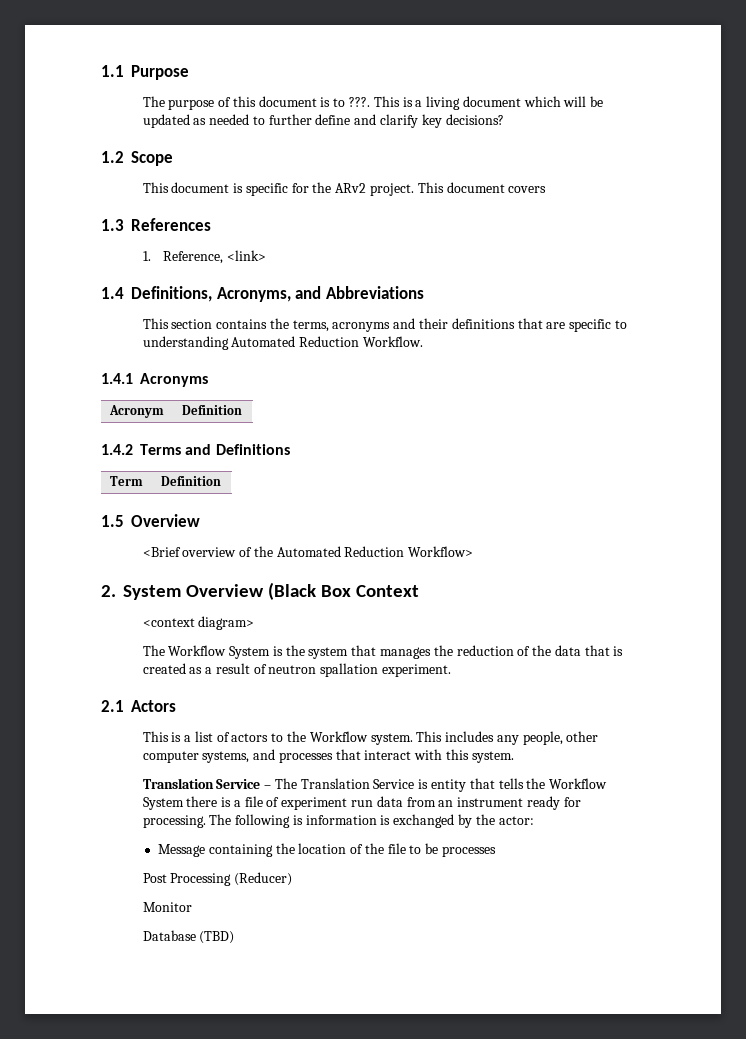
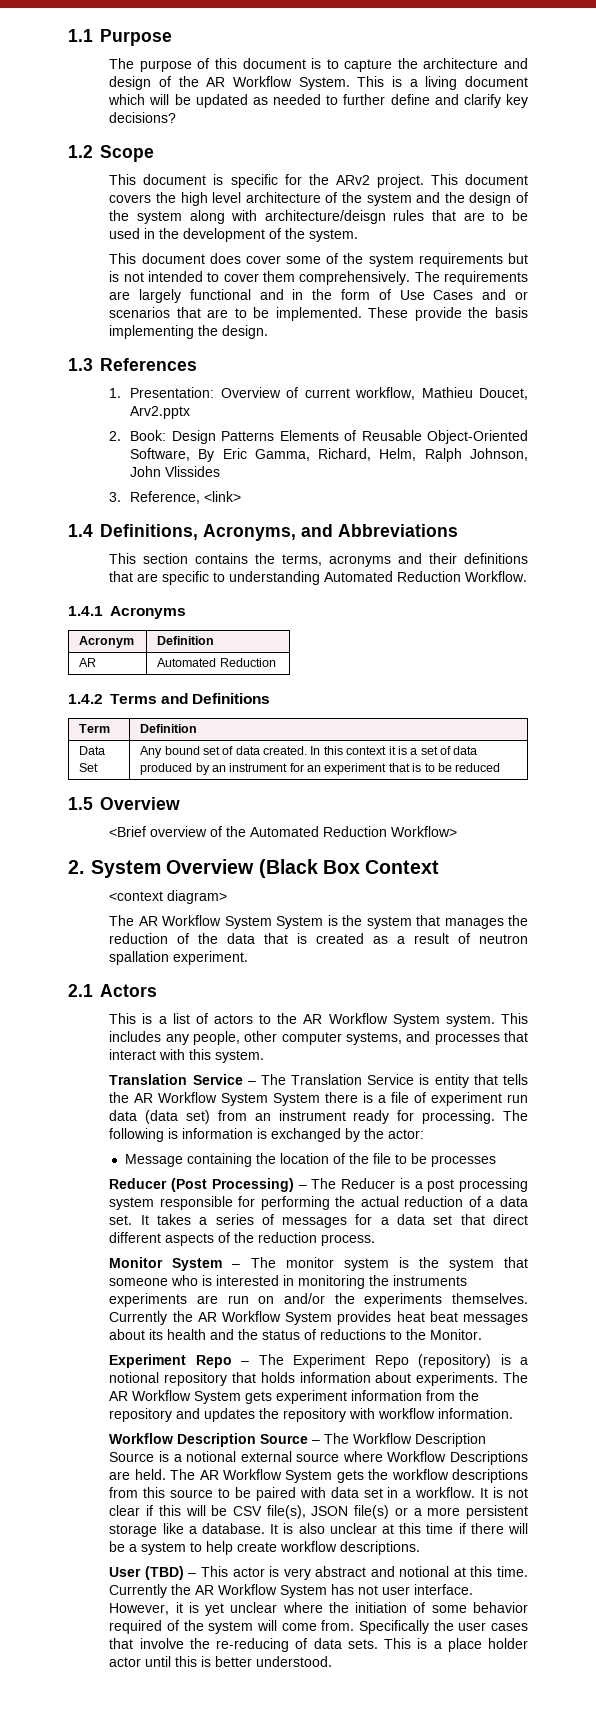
[349,97,371,107] ???. -> [344,58,528,72] [109,76,350,90] capture the architecture and design of the AR Workflow System.
[101,218,211,231] [142,251,151,261] // 1.3 References // 1. -> [155,192,528,206] [109,210,528,224] [109,228,359,242] [109,253,528,267] [109,271,528,285] [109,289,528,303] [109,307,529,321] [109,325,269,339] [68,358,197,371] [109,387,528,400] [130,406,191,419] [109,430,528,444] [130,448,528,462] [130,466,221,477] [109,492,122,502] the high level architecture of the system and the design of the system along with architecture/deisgn rules that are to be used in the development of the system. // This document does cover some of the system requirements but is not intended to cover them comprehensively. The requirements are largely functional and in the form of Use Cases and or scenarios that are to be implemented. These provide the basis implementing the design. // 1.3 References // 1. Presentation: Overview of current workflow, Mathieu Doucet, Arv2.pptx // 2. Book: Design Patterns Elements of Reusable Object-Oriented Software, By Eric Gamma, Richard, Helm, Ralph Johnson, John Vlissides // 3.
(242, 410) none -> [79,658,97,667] [157,658,276,667] // AR | Automated Reduction
(221, 481) none -> [79,746,106,755] [79,763,99,772] [140,746,478,758] [140,763,501,775] // Data Set | Any bound set of data created. In this context it is a set of data produced by an instrument for an experiment that is to be reduced
[168,645,271,659] Workflow System -> [138,915,324,929] AR Workflow System System
[309,731,368,742] Workflow -> [303,1013,440,1027] AR Workflow System
[549,778,608,789] [142,797,184,810] Workflow System -> [134,1092,321,1106] AR Workflow System System
(403, 801) none -> [145,1110,211,1124] (data set)
[142,872,293,886] [142,902,192,912] [142,930,235,944] Post Processing (Reducer) // Monitor // Database (TBD) -> [109,1178,528,1192] [109,1196,529,1210] [109,1214,529,1228] [109,1232,376,1246] [109,1257,529,1271] [109,1275,468,1289] [109,1293,528,1307] [109,1311,528,1325] [109,1329,483,1340] [109,1354,528,1368] [109,1372,528,1386] [109,1390,480,1404] [109,1408,514,1422] [109,1433,487,1447] [109,1451,528,1465] [109,1469,528,1483] [109,1487,528,1501] [109,1505,529,1519] [109,1523,528,1537] [109,1541,421,1555] [109,1566,528,1580] [109,1584,474,1598] [109,1602,528,1616] [109,1620,528,1634] [109,1638,528,1652] [109,1656,333,1667] Reducer (Post Processing) – The Reducer is a post processing system responsible for performing the actual reduction of a data set. It takes a series of messages for a data set that direct different aspects of the reduction process. // Monitor System – The monitor system is the system that someone who is interested in monitoring the instruments experiments are run on and/or the experiments themselves. Currently the AR Workflow System provides heat beat messages about its health and the status of reductions to the Monitor. // Experiment Repo – The Experiment Repo (repository) is a notional repository that holds information about experiments. The AR Workflow System gets experiment information from the repository and updates the repository with workflow information. // Workflow Description Source – The Workflow Description Source is a notional external source where Workflow Descriptions are held. The AR Workflow System gets the workflow descriptions from this source to be paired with data set in a workflow. It is not clear if this will be CSV file(s), JSON file(s) or a more persistent storage like a database. It is also unclear at this time if there will be a system to help create workflow descriptions. // User (TBD) – This actor is very abstract and notional at this time. Currently the AR Workflow System has not user interface. However, it is yet unclear where the initiation of some behavior required of the system will come from. Specifically the user cases that involve the re-reducing of data sets. This is a place holder actor until this is better understood.

